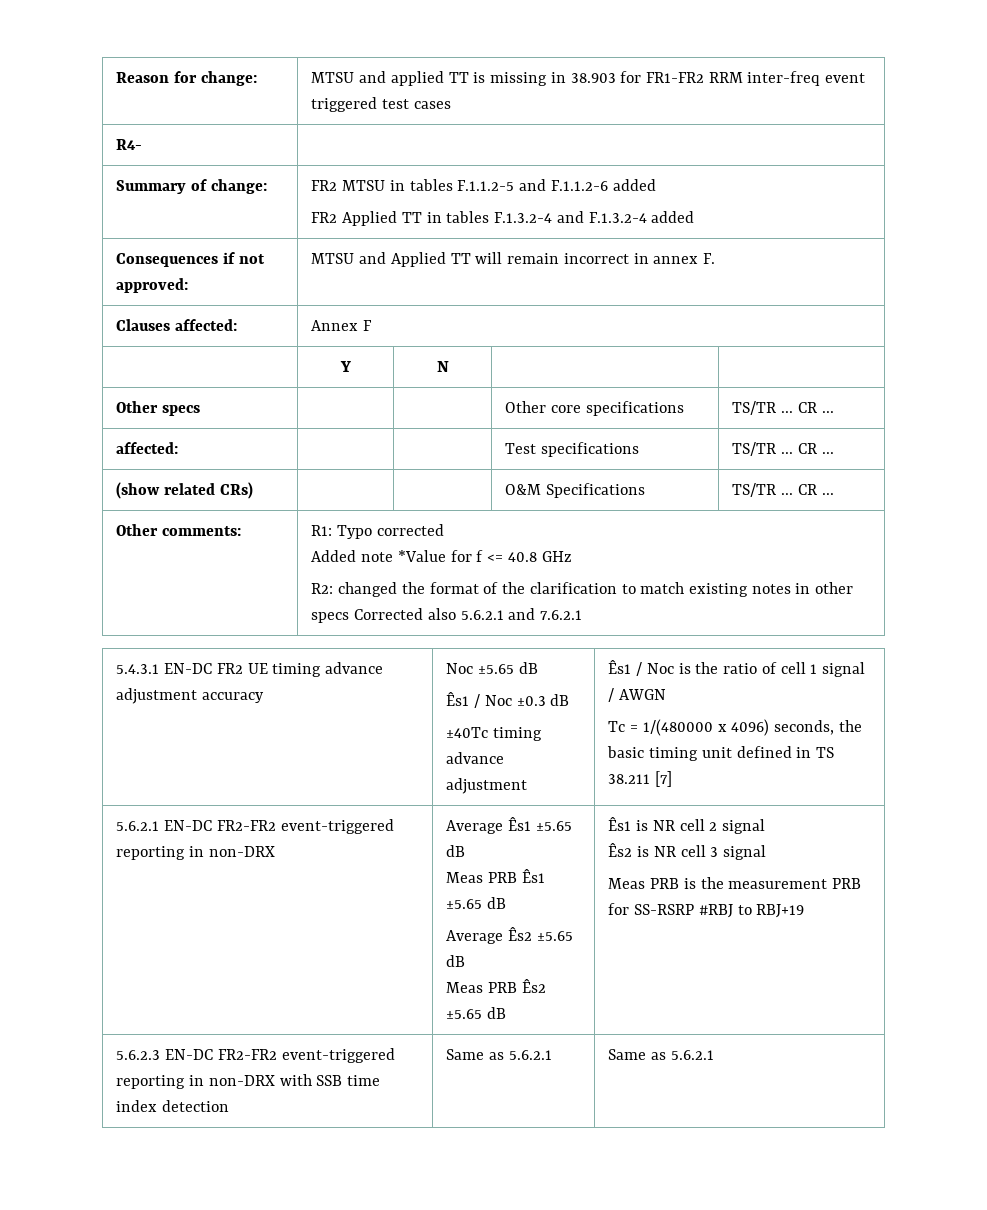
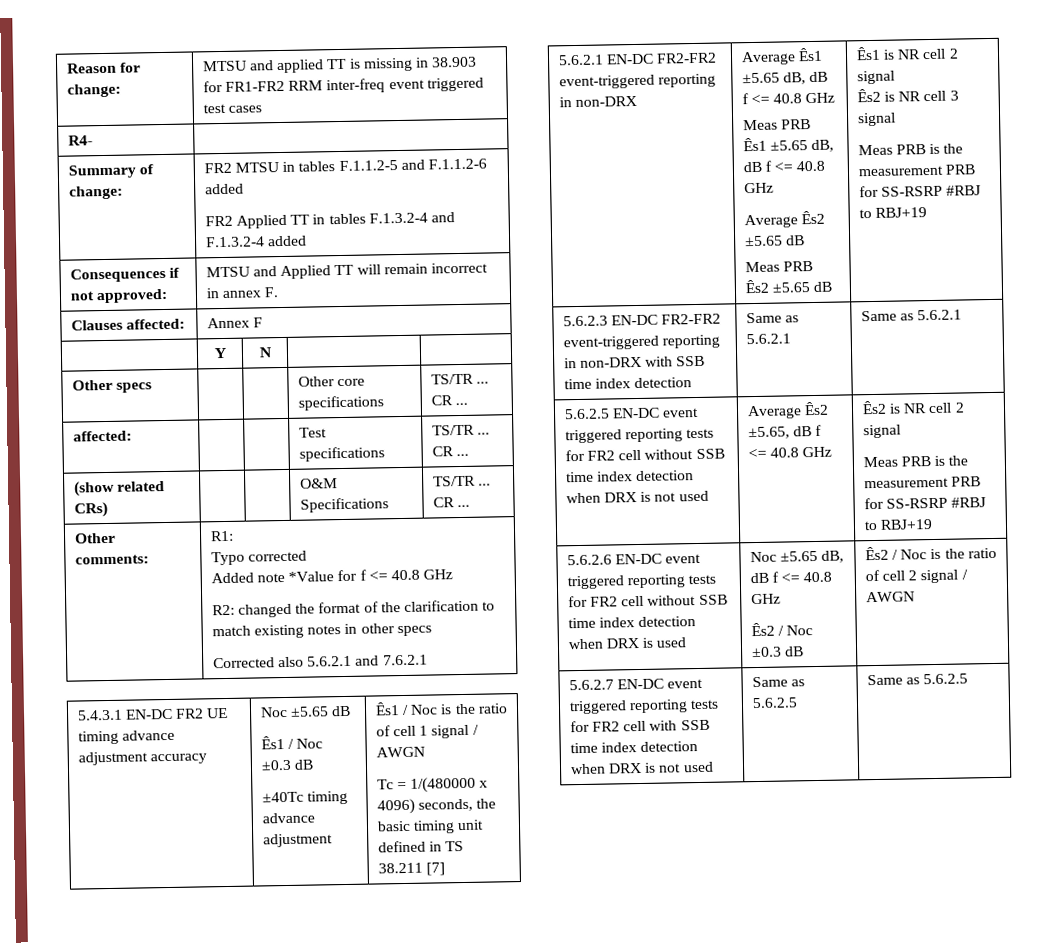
(333, 530) none -> (234, 536) //
(350, 617) none -> (432, 631) //
[446,845,466,857] dB -> [783,71,829,85] [741,92,836,105] dB, dB f <= 40.8 GHz
[487,897,507,909] dB -> [811,139,835,153] [742,160,826,173] [743,182,774,194] dB, dB f <= 40.8 GHz
(714, 1055) none -> [563,407,700,420] [564,428,715,444] [564,448,725,462] [565,470,695,483] [565,490,709,504] [746,401,830,420] [747,424,823,440] [747,446,833,459] [861,400,965,415] [862,424,901,439] [862,455,969,468] [863,476,982,489] [863,497,987,510] [863,519,934,531] [566,553,702,566] [566,574,717,590] [567,594,728,608] [567,616,697,629] [567,637,687,650] [749,550,845,563] [749,571,833,584] [750,593,781,605] [750,622,814,637] [751,646,805,658] [864,546,997,561] [864,569,968,584] [865,591,915,603] [568,678,704,691] [568,699,720,715] [569,719,710,733] [569,741,699,754] [569,761,714,775] [751,676,806,688] [751,697,798,709] [866,673,969,686] // 5.6.2.5 EN-DC event triggered reporting tests for FR2 cell without SSB time index detection when DRX is not used | Average Ês2 ±5.65, dB f <= 40.8 GHz | Ês2 is NR cell 2 signal // Meas PRB is the measurement PRB for SS-RSRP #RBJ to RBJ+19 // 5.6.2.6 EN-DC event triggered reporting tests for FR2 cell without SSB time index detection when DRX is used | Noc ±5.65 dB, dB f <= 40.8 GHz // Ês2 / Noc ±0.3 dB | Ês2 / Noc is the ratio of cell 2 signal / AWGN // 5.6.2.7 EN-DC event triggered reporting tests for FR2 cell with SSB time index detection when DRX is not used | Same as 5.6.2.5 | Same as 5.6.2.5

